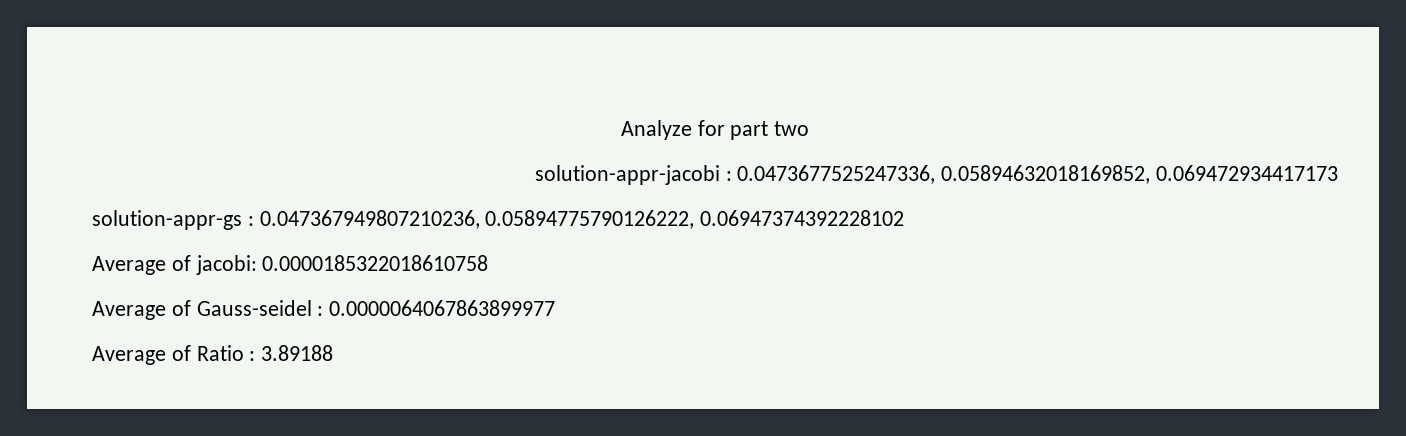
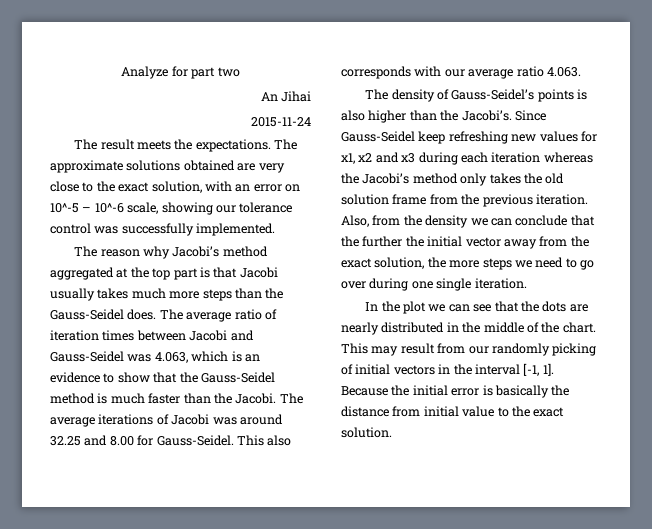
[534,165,1338,185] [92,210,905,230] [92,255,489,275] [92,300,556,320] [92,345,334,365] solution-appr-jacobi : 0.0473677525247336, 0.05894632018169852, 0.069472934417173 // solution-appr-gs : 0.047367949807210236, 0.05894775790126222, 0.06947374392228102 // Average of jacobi: 0.0000185322018610758 // Average of Gauss-seidel : 0.0000064067863899977 // Average of Ratio : 3.89188 -> [260,91,311,102] [251,117,311,127] [74,139,298,152] [50,160,285,173] [50,181,300,193] [50,202,293,215] [50,223,276,236] [74,246,268,259] [50,267,278,280] [50,288,284,301] [50,309,277,322] [50,330,254,341] [50,351,260,363] [50,372,275,383] [50,393,303,404] [50,414,283,427] [50,435,292,446] [341,66,581,79] [365,89,588,102] [341,110,546,123] [341,131,597,144] [341,152,593,165] [341,173,565,186] [341,194,588,207] [341,215,595,228] [341,236,589,249] [341,257,594,270] [341,278,527,291] [365,301,588,314] [341,322,596,335] [341,343,597,356] [341,363,554,376] [341,385,570,398] [341,406,565,417] [341,427,392,438] An Jihai // 2015-11-24 // The result meets the expectations. The approximate solutions obtained are very close to the exact solution, with an error on 10^-5 – 10^-6 scale, showing our tolerance control was successfully implemented. // The reason why Jacobi’s method aggregated at the top part is that Jacobi usually takes much more steps than the Gauss-Seidel does. The average ratio of iteration times between Jacobi and Gauss-Seidel was 4.063, which is an evidence to show that the Gauss-Seidel method is much faster than the Jacobi. The average iterations of Jacobi was around 32.25 and 8.00 for Gauss-Seidel. This also corresponds with our average ratio 4.063. // The density of Gauss-Seidel’s points is also higher than the Jacobi’s. Since Gauss-Seidel keep refreshing new values for x1, x2 and x3 during each iteration whereas the Jacobi’s method only takes the old solution frame from the previous iteration. Also, from the density we can conclude that the further the initial vector away from the exact solution, the more steps we need to go over during one single iteration. // In the plot we can see that the dots are nearly distributed in the middle of the chart. This may result from our randomly picking of initial vectors in the interval [-1, 1]. Because the initial error is basically the distance from initial value to the exact solution.

